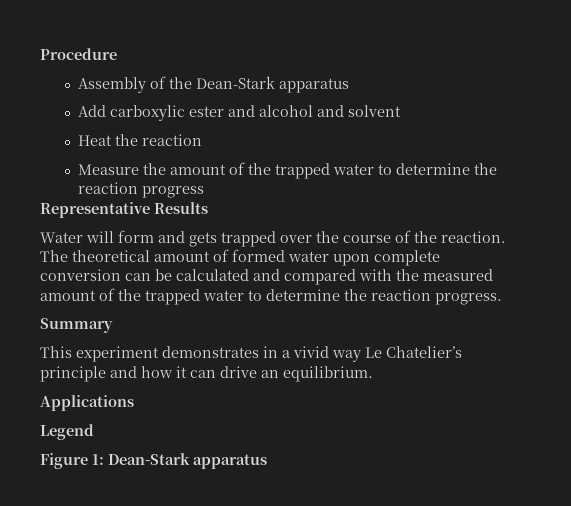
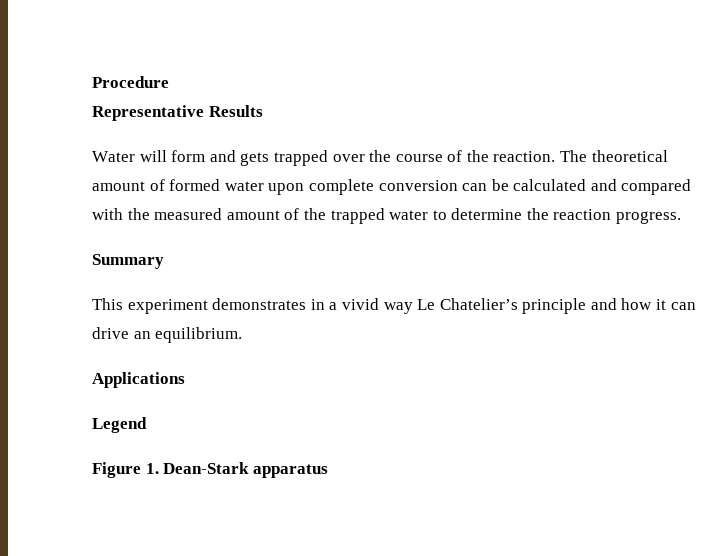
[78,76,350,93] [78,105,402,121] [78,134,203,146] [78,162,498,179] [78,182,205,198] // Assembly of the Dean-Stark apparatus // Add carboxylic ester and alcohol and solvent // Heat the reaction // Measure the amount of the trapped water to determine the reaction progress -> (169, 82) none
[92,454,104,465] 1: -> [145,463,159,474] 1.

